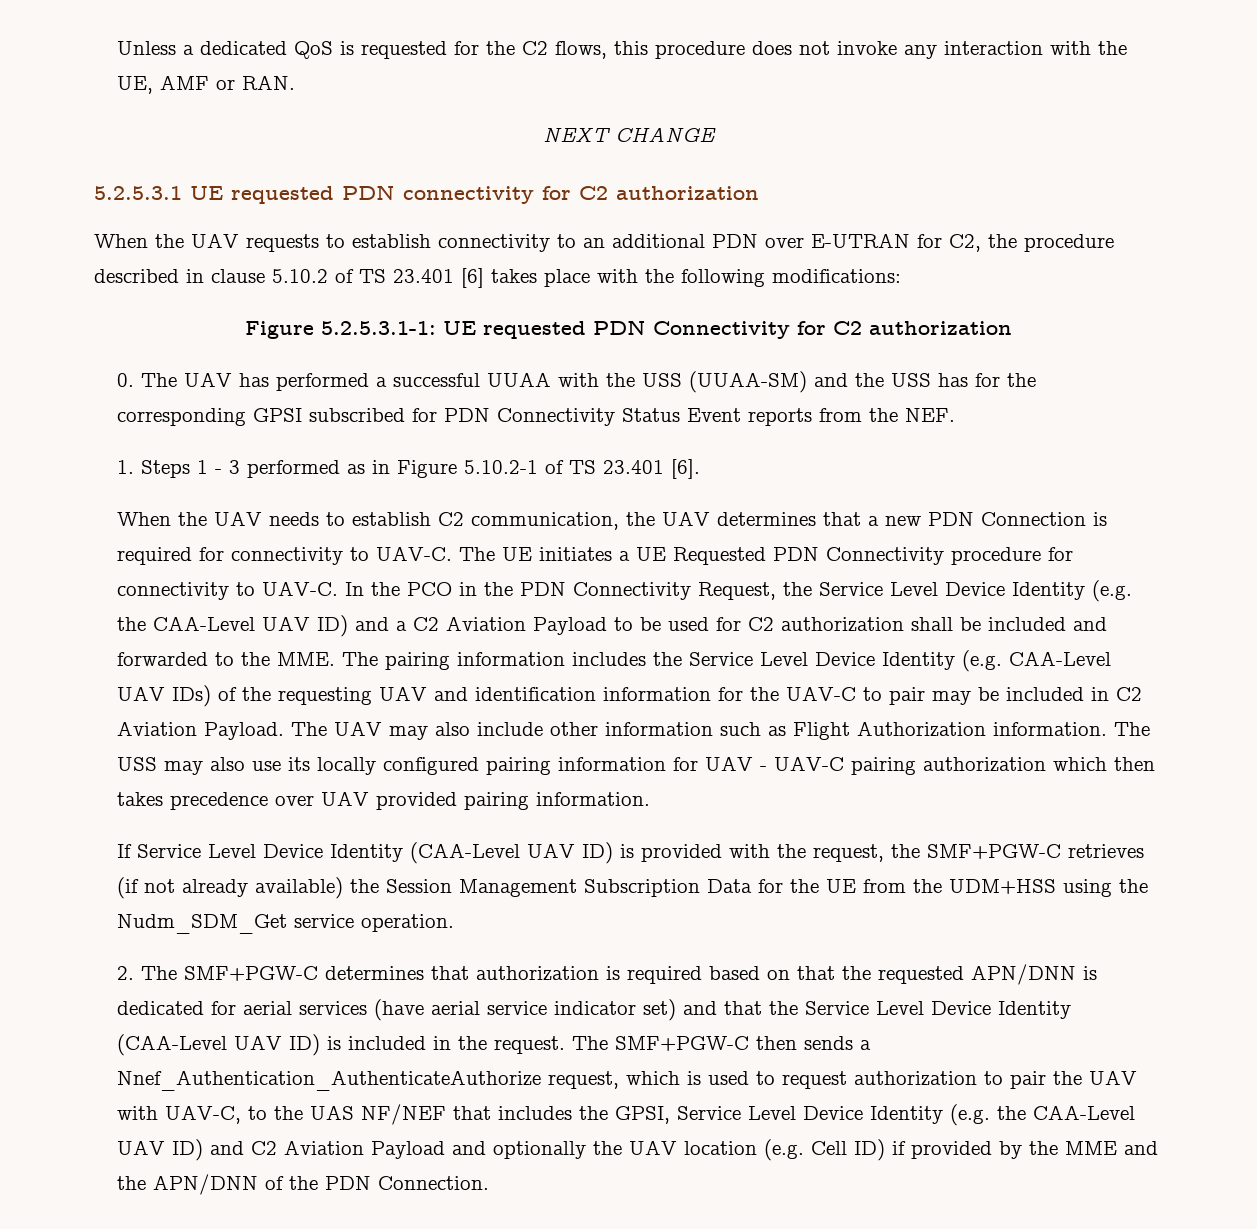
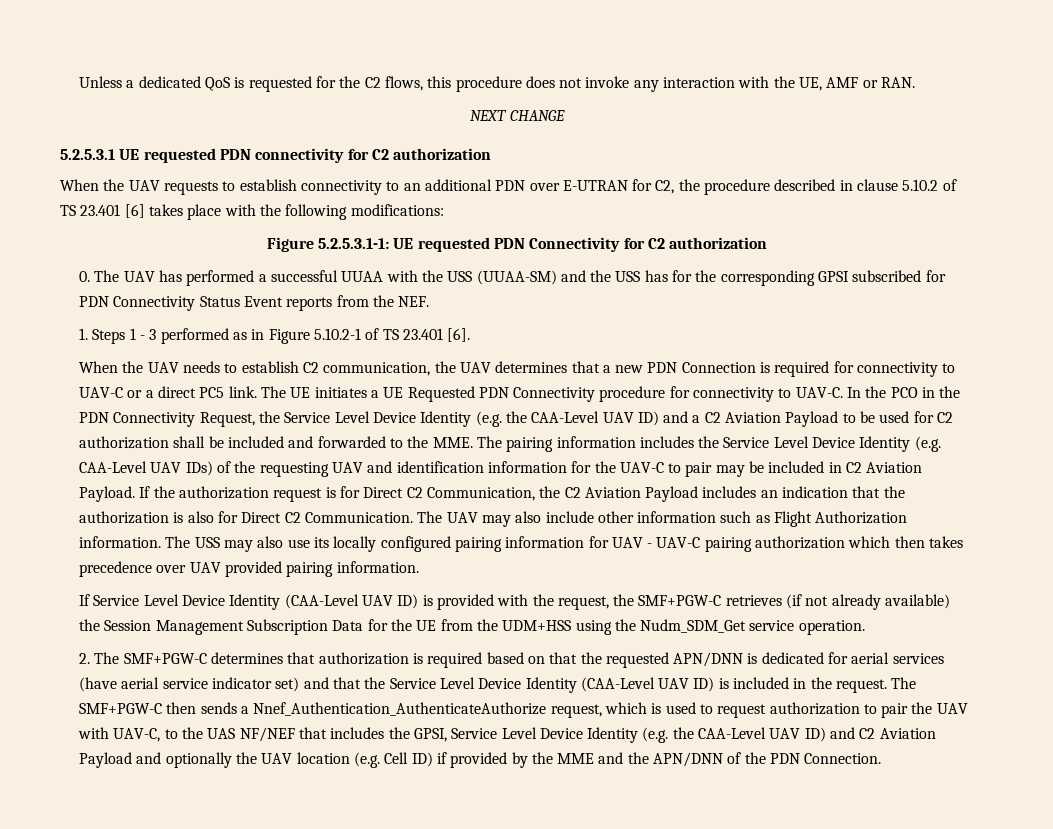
[376,546,453,561] UAV-C. -> [78,386,257,398] UAV-C or a direct PC5 link.
(285, 731) none -> [139,486,905,502] [78,511,413,524] If the authorization request is for Direct C2 Communication, the C2 Aviation Payload includes an indication that the authorization is also for Direct C2 Communication.

